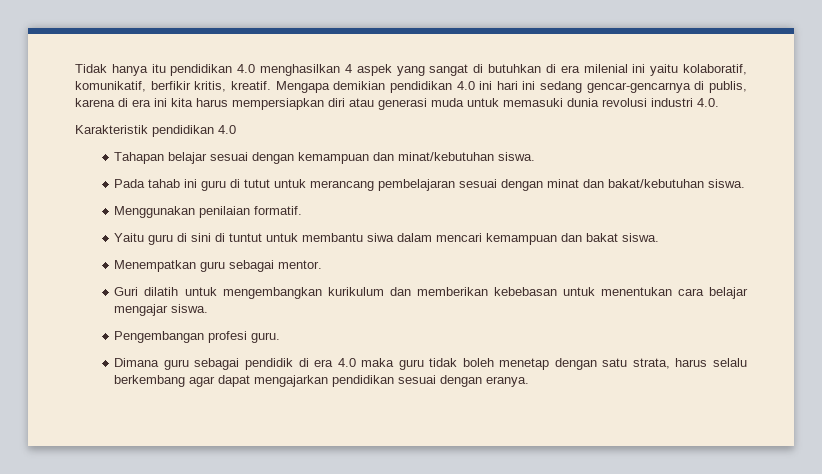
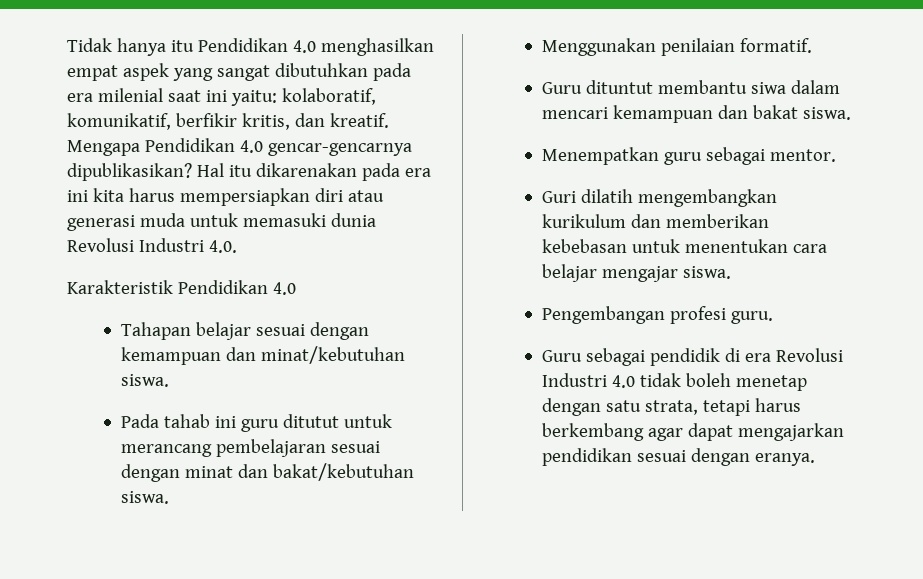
[170,64,233,76] pendidikan -> [197,38,288,52] Pendidikan
[344,64,352,73] 4 -> [67,65,118,81] empat
[473,64,679,76] di butuhkan di era milenial ini yaitu -> [274,63,411,81] [67,88,277,106] dibutuhkan pada era milenial saat ini yaitu:
(227, 86) none -> [294,113,325,127] dan
[333,81,748,93] [75,98,128,107] demikian pendidikan 4.0 ini hari ini sedang gencar-gencarnya di publis, karena di -> [144,138,412,156] [67,163,400,181] Pendidikan 4.0 gencar-gencarnya dipublikasikan? Hal itu dikarenakan pada
[602,98,693,107] revolusi industri -> [67,238,204,252] Revolusi Industri
[152,125,214,137] pendidikan -> [177,280,268,294] Pendidikan
[230,179,271,188] di tutut -> [282,414,339,428] ditutut
[114,233,299,245] Yaitu guru di sini di tuntut untuk -> [542,80,654,94] Guru dituntut
[184,287,217,296] untuk -> (634, 196) none
[114,358,189,370] Dimana guru -> [542,350,583,362] Guru
[337,358,424,370] 4.0 maka guru -> [775,348,843,362] [542,373,636,388] Revolusi Industri 4.0
[675,358,747,367] harus selalu -> [702,398,801,416] tetapi harus

